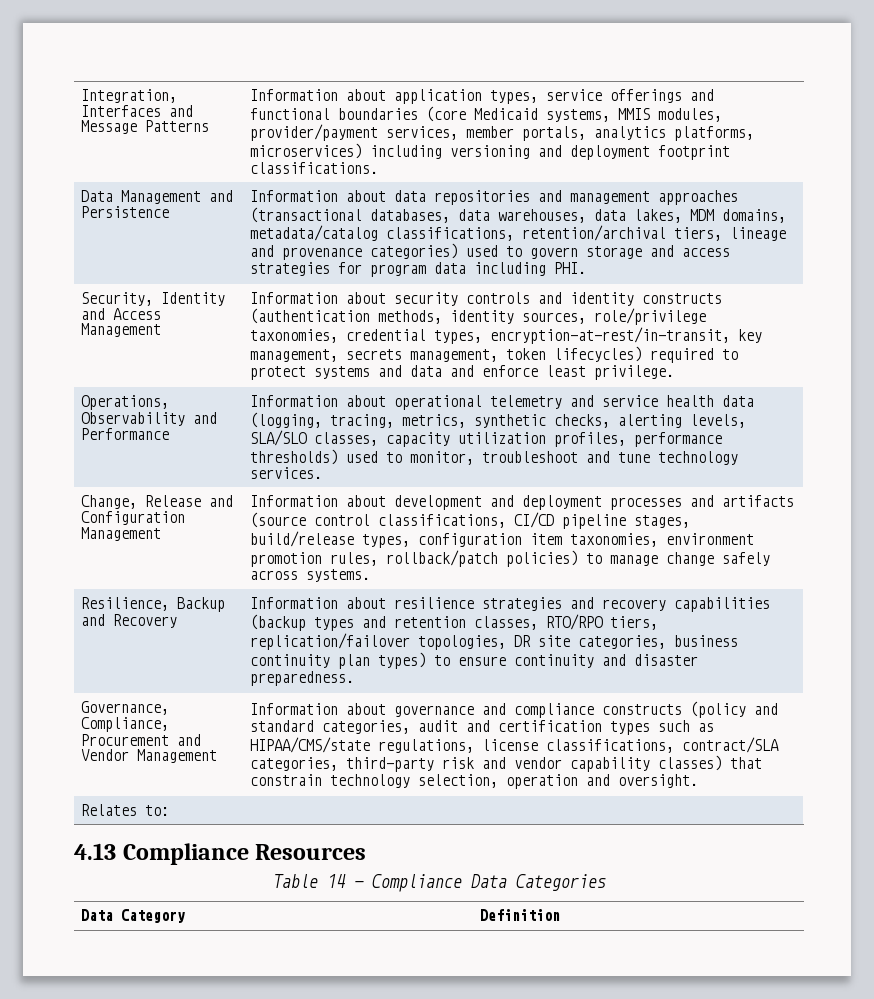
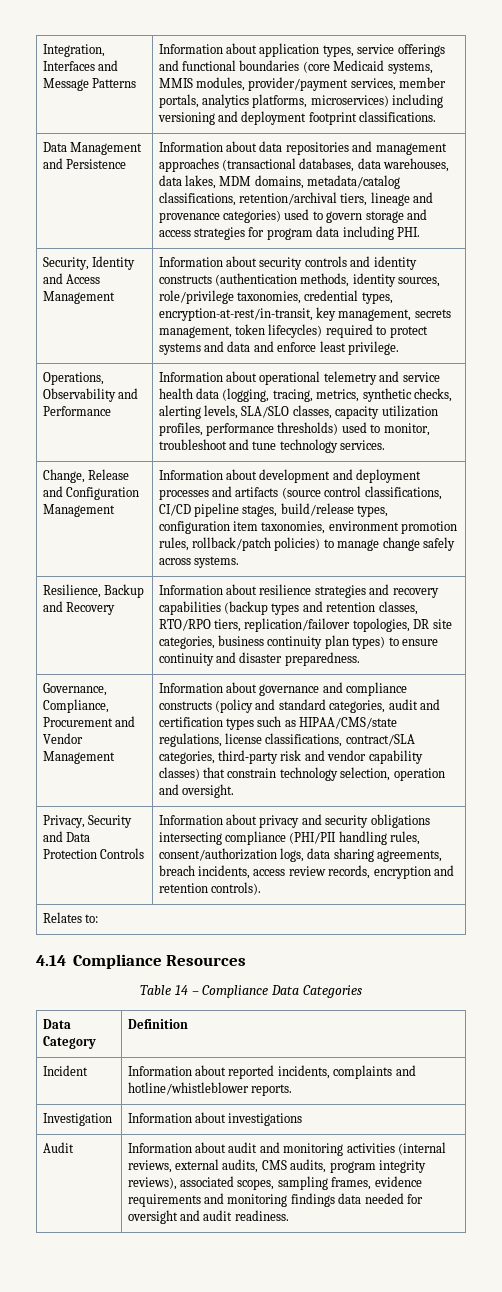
(698, 781) none -> [42,815,133,828] [42,831,91,842] [42,848,145,859] [158,814,430,828] [158,831,421,845] [158,848,443,862] [158,865,454,879] [158,882,262,895] // Privacy, Security and Data Protection Controls | Information about privacy and security obligations intersecting compliance (PHI/PII handling rules, consent/authorization logs, data sharing agreements, breach incidents, access review records, encryption and retention controls).
[74,843,116,860] 4.13 -> [36,955,66,966] 4.14
(560, 915) none -> [42,1065,88,1076] [127,1065,416,1079] [127,1082,293,1096] [42,1113,112,1126] [127,1112,303,1126] [42,1142,74,1153] [127,1142,446,1156] [127,1159,426,1173] [127,1176,422,1190] [127,1193,423,1207] [127,1210,289,1224] // Incident | Information about reported incidents, complaints and hotline/whistleblower reports. // Investigation | Information about investigations // Audit | Information about audit and monitoring activities (internal reviews, external audits, CMS audits, program integrity reviews), associated scopes, sampling frames, evidence requirements and monitoring findings data needed for oversight and audit readiness.

